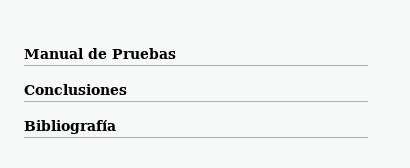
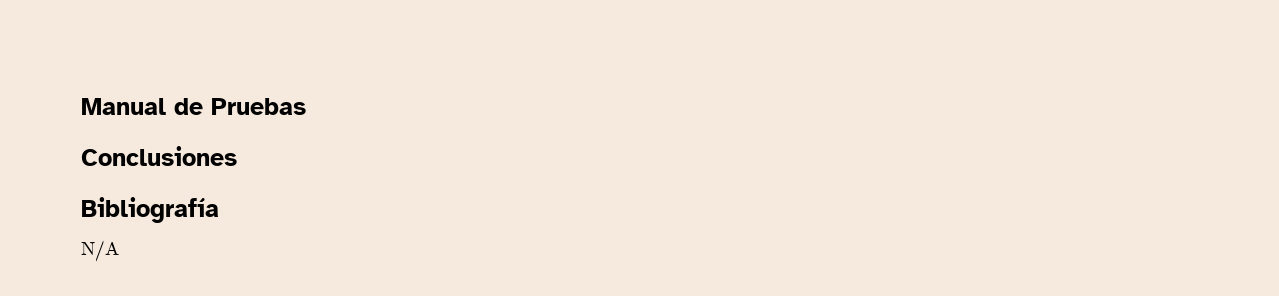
(116, 127) none -> [81,240,119,262] // N/A

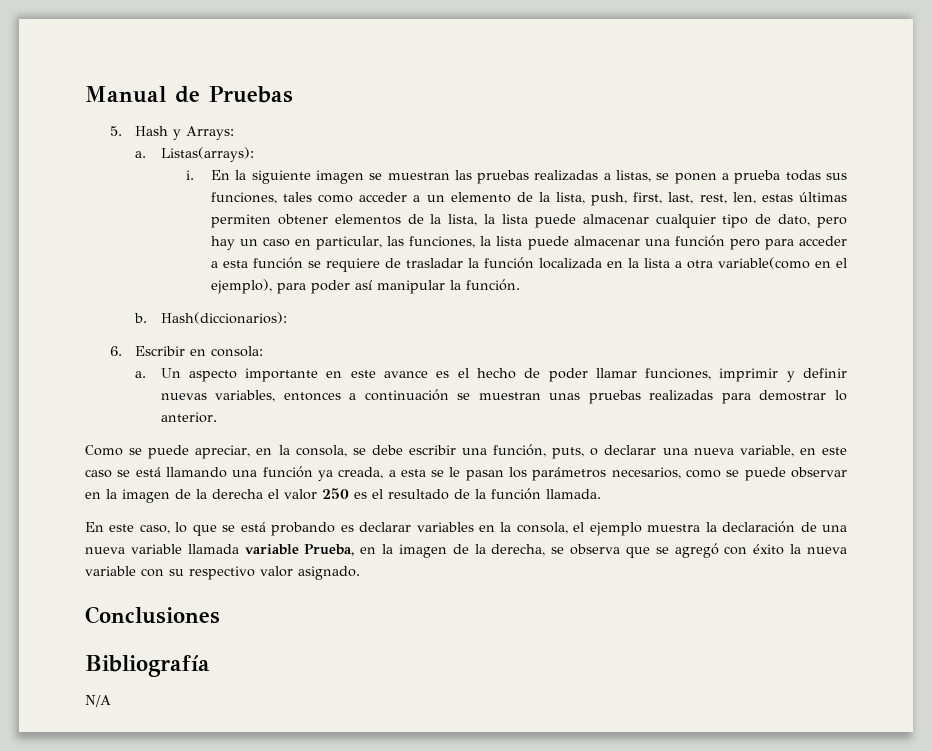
(306, 106) none -> [110,126,235,140] [135,147,254,162] [185,170,848,184] [210,192,848,206] [210,214,848,228] [210,235,847,250] [210,257,848,272] [210,279,520,294] [134,312,287,324] [110,346,264,357] [135,368,847,382] [160,389,847,404] [160,412,217,423] [85,444,847,459] [85,466,847,481] [85,488,601,503] [85,521,848,536] [85,543,848,558] [85,566,360,580] // 5. Hash y Arrays: // a. Listas(arrays): // i. En la siguiente imagen se muestran las pruebas realizadas a listas, se ponen a prueba todas sus funciones, tales como acceder a un elemento de la lista, push, first, last, rest, len, estas últimas permiten obtener elementos de la lista, la lista puede almacenar cualquier tipo de dato, pero hay un caso en particular, las funciones, la lista puede almacenar una función pero para acceder a esta función se requiere de trasladar la función localizada en la lista a otra variable(como en el ejemplo), para poder así manipular la función. // b. Hash(diccionarios): // 6. Escribir en consola: // a. Un aspecto importante en este avance es el hecho de poder llamar funciones, imprimir y definir nuevas variables, entonces a continuación se muestran unas pruebas realizadas para demostrar lo anterior. // Como se puede apreciar, en la consola, se debe escribir una función, puts, o declarar una nueva variable, en este caso se está llamando una función ya creada, a esta se le pasan los parámetros necesarios, como se puede observar en la imagen de la derecha el valor 250 es el resultado de la función llamada. // En este caso, lo que se está probando es declarar variables en la consola, el ejemplo muestra la declaración de una nueva variable llamada variable Prueba, en la imagen de la derecha, se observa que se agregó con éxito la nueva variable con su respectivo valor asignado.

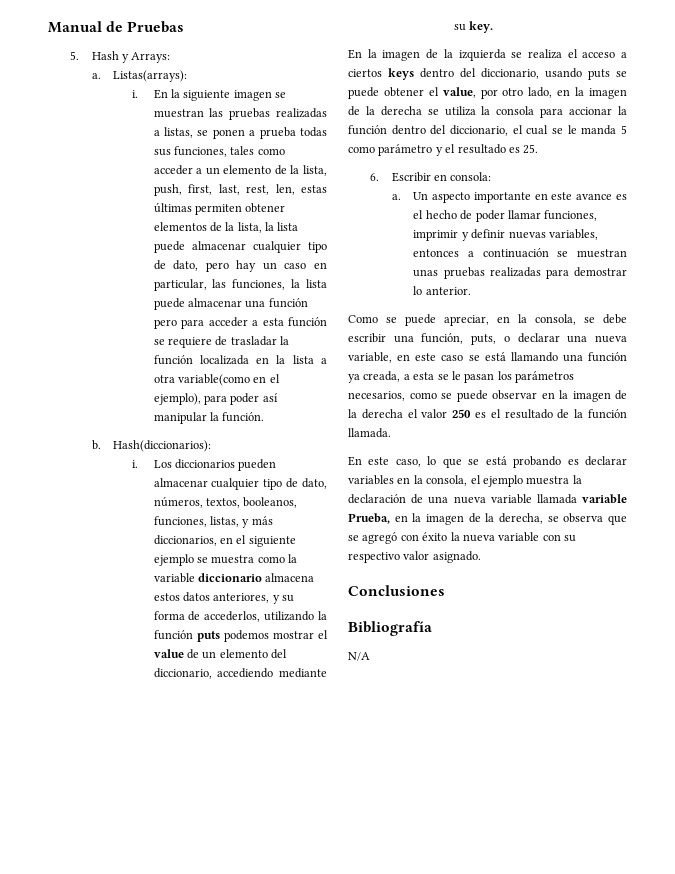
(287, 318) none -> [131,459,277,471] [153,478,328,490] [153,496,298,508] [153,516,273,528] [153,535,296,547] [153,554,298,566] [153,573,315,583] [153,592,295,604] [153,611,328,622] [153,630,329,642] [153,649,288,659] [153,668,327,679] [453,21,493,33] [348,49,627,61] [348,68,627,80] [348,87,627,99] [348,106,627,118] [348,125,627,136] [348,144,539,156] // i. Los diccionarios pueden almacenar cualquier tipo de dato, números, textos, booleanos, funciones, listas, y más diccionarios, en el siguiente ejemplo se muestra como la variable diccionario almacena estos datos anteriores, y su forma de accederlos, utilizando la función puts podemos mostrar el value de un elemento del diccionario, accediendo mediante su key. // En la imagen de la izquierda se realiza el acceso a ciertos keys dentro del diccionario, usando puts se puede obtener el value, por otro lado, en la imagen de la derecha se utiliza la consola para accionar la función dentro del diccionario, el cual se le manda 5 como parámetro y el resultado es 25.

